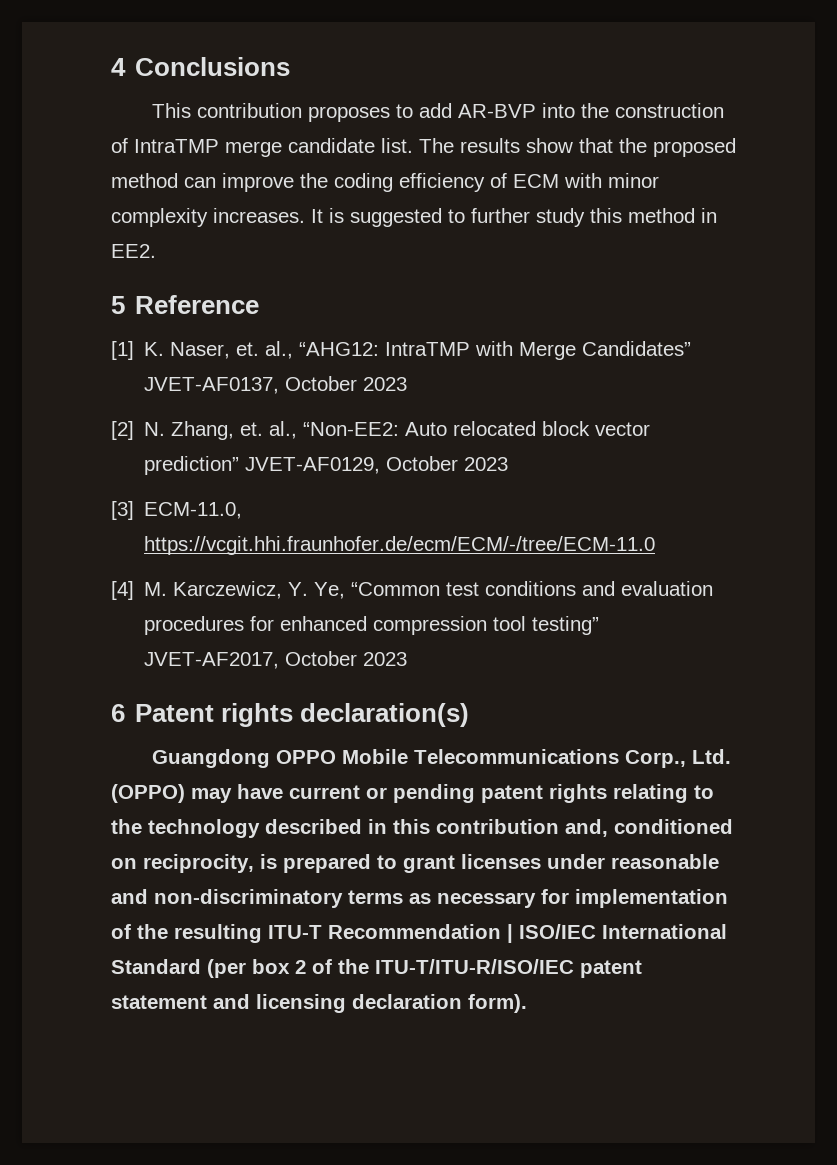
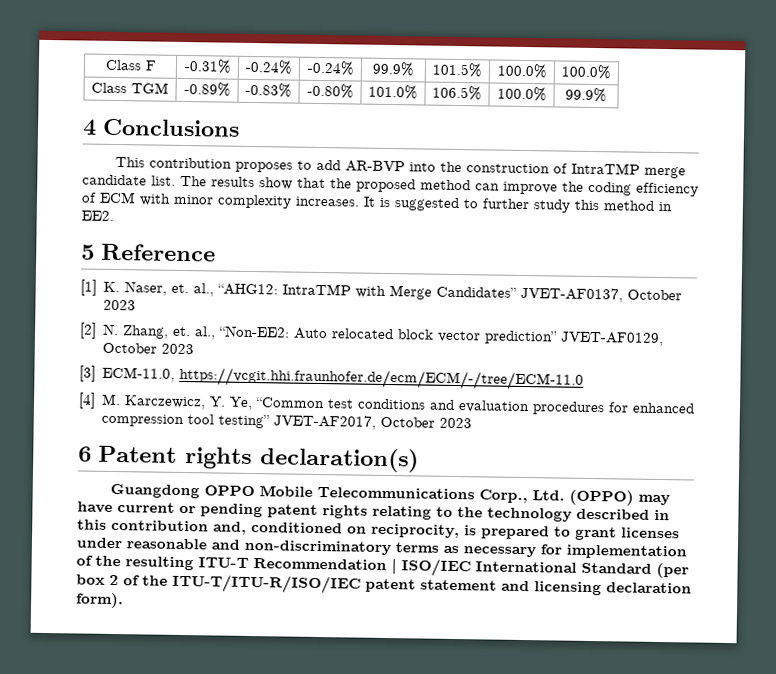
(111, 67) none -> [104,59,157,71] [183,58,232,74] [245,59,293,75] [306,60,355,76] [372,61,415,77] [432,62,483,78] [496,63,548,79] [561,64,612,80] [91,82,169,94] [183,81,231,97] [245,82,292,98] [306,83,354,99] [368,84,418,100] [432,85,482,101] [496,86,547,102] [565,87,607,103] Class F | -0.31% | -0.24% | -0.24% | 99.9% | 101.5% | 100.0% | 100.0% // Class TGM | -0.89% | -0.83% | -0.80% | 101.0% | 106.5% | 100.0% | 99.9% //

